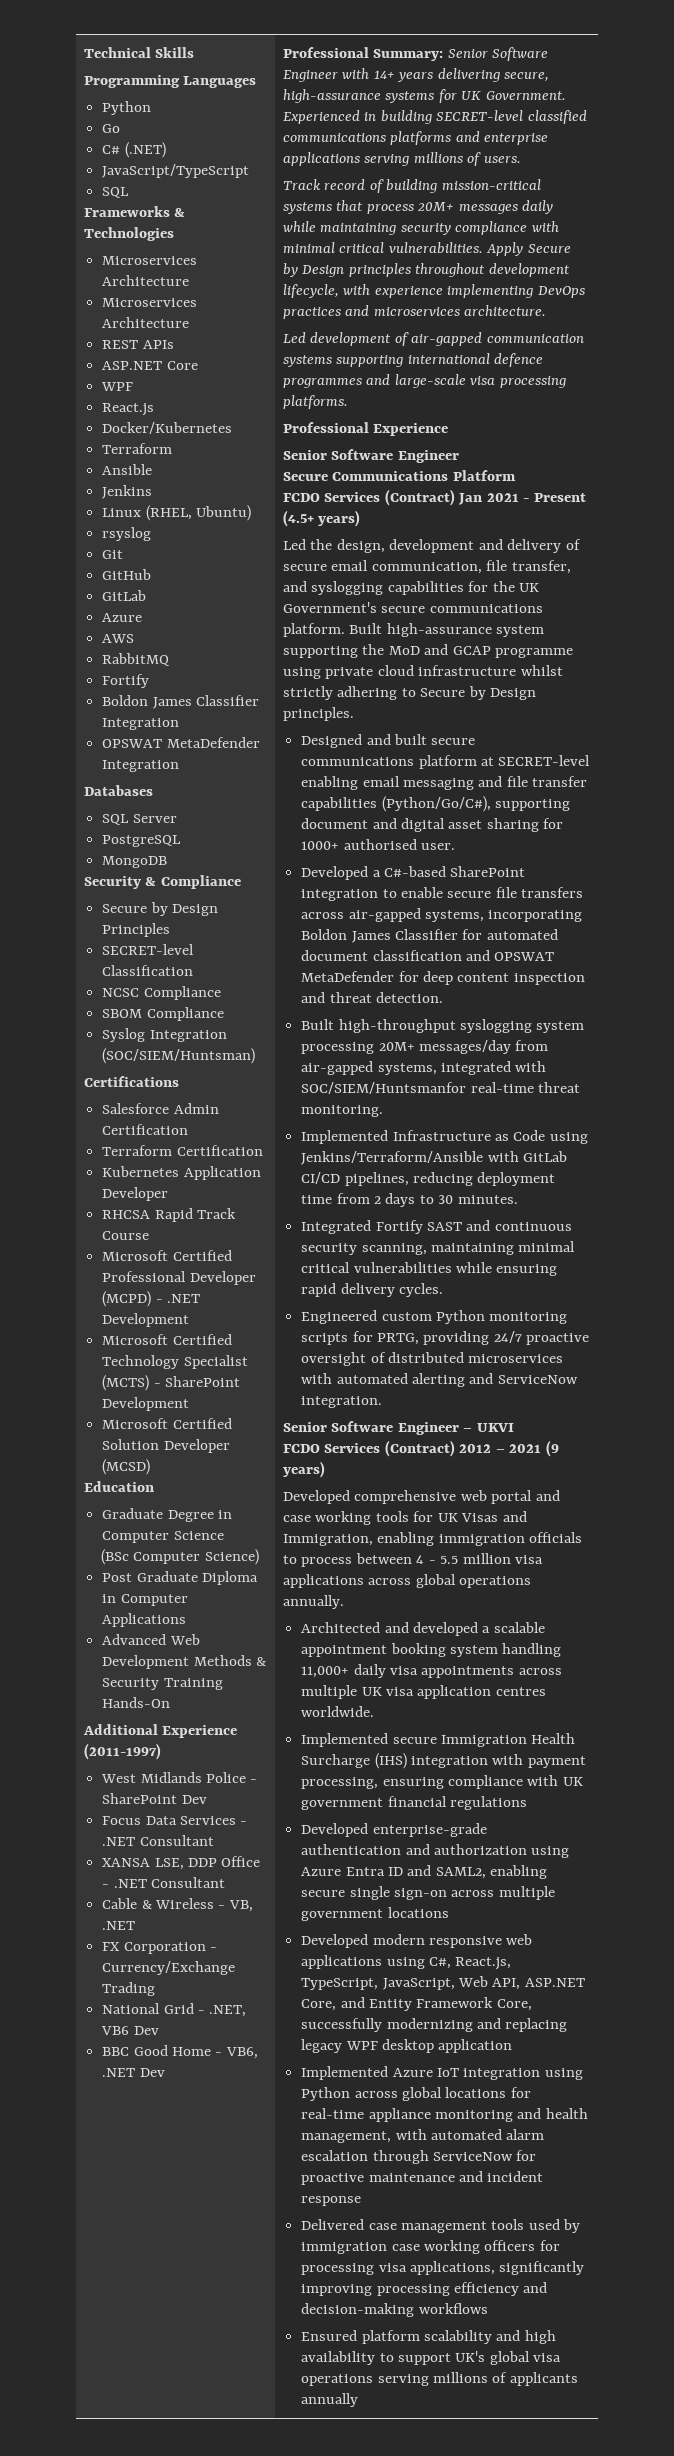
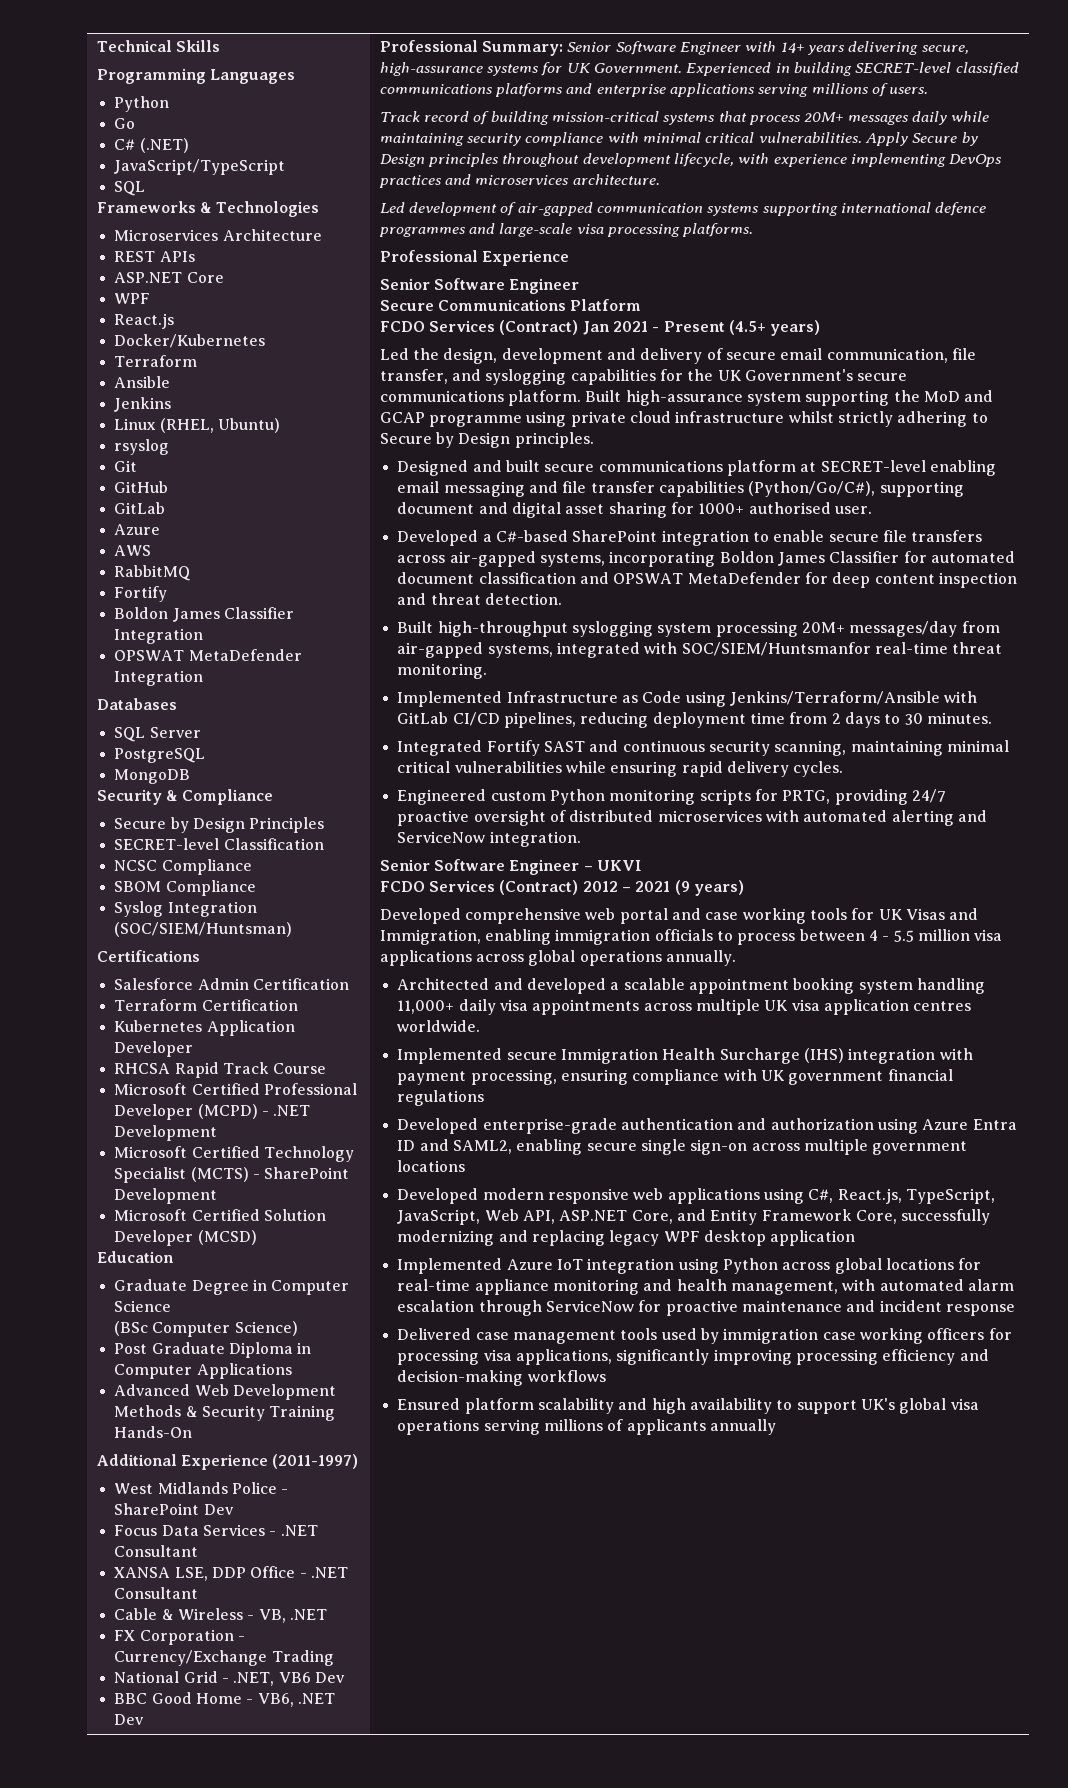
[102,298,198,307] [102,317,190,328] // Microservices Architecture -> (322, 235) none

